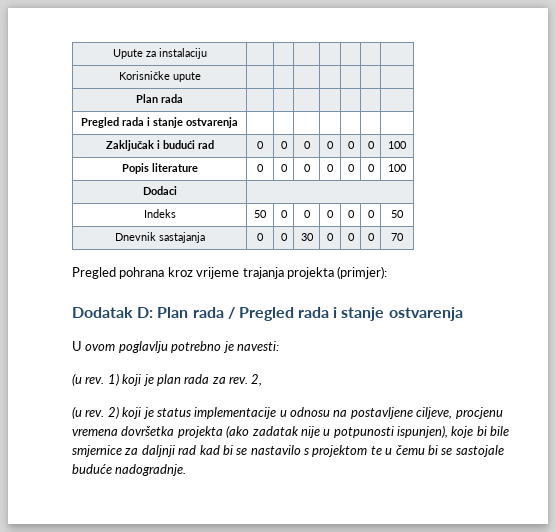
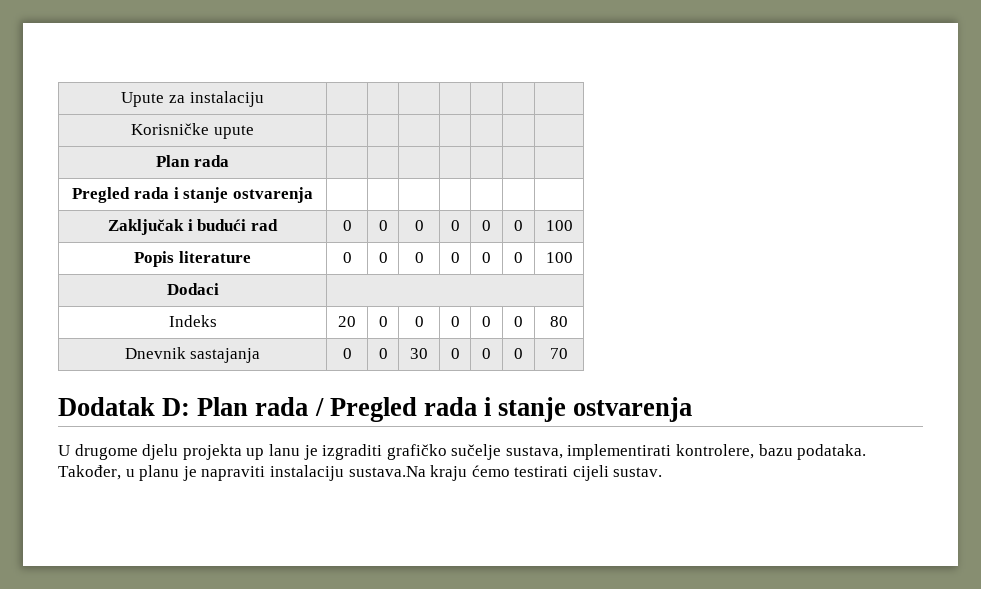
[254,210,267,218] [280,210,288,218] [303,210,311,218] [327,210,334,218] [347,210,355,218] [367,210,375,218] [391,210,404,218] 50 | 0 | 0 | 0 | 0 | 0 | 50 -> [338,316,356,327] [378,316,388,327] [414,316,424,327] [450,316,460,327] [482,316,491,327] [514,316,523,327] [550,316,568,327] 20 | 0 | 0 | 0 | 0 | 0 | 80
[72,266,388,279] // Pregled pohrana kroz vrijeme trajanja projekta (primjer): -> (568, 353) none
[85,341,279,353] [72,373,263,386] [72,406,503,419] [72,425,510,438] [72,445,504,457] [72,464,187,476] ovom poglavlju potrebno je navesti: // (u rev. 1) koji je plan rada za rev. 2, // (u rev. 2) koji je status implementacije u odnosu na postavljene ciljeve, procjenu vremena dovršetka projekta (ako zadatak nije u potpunosti ispunjen), koje bi bile smjernice za daljnji rad kad bi se nastavilo s projektom te u čemu bi se sastojale buduće nadogradnje. -> [74,444,867,460] [58,465,663,481] drugome djelu projekta up lanu je izgraditi grafičko sučelje sustava, implementirati kontrolere, bazu podataka. Također, u planu je napraviti instalaciju sustava.Na kraju ćemo testirati cijeli sustav.

